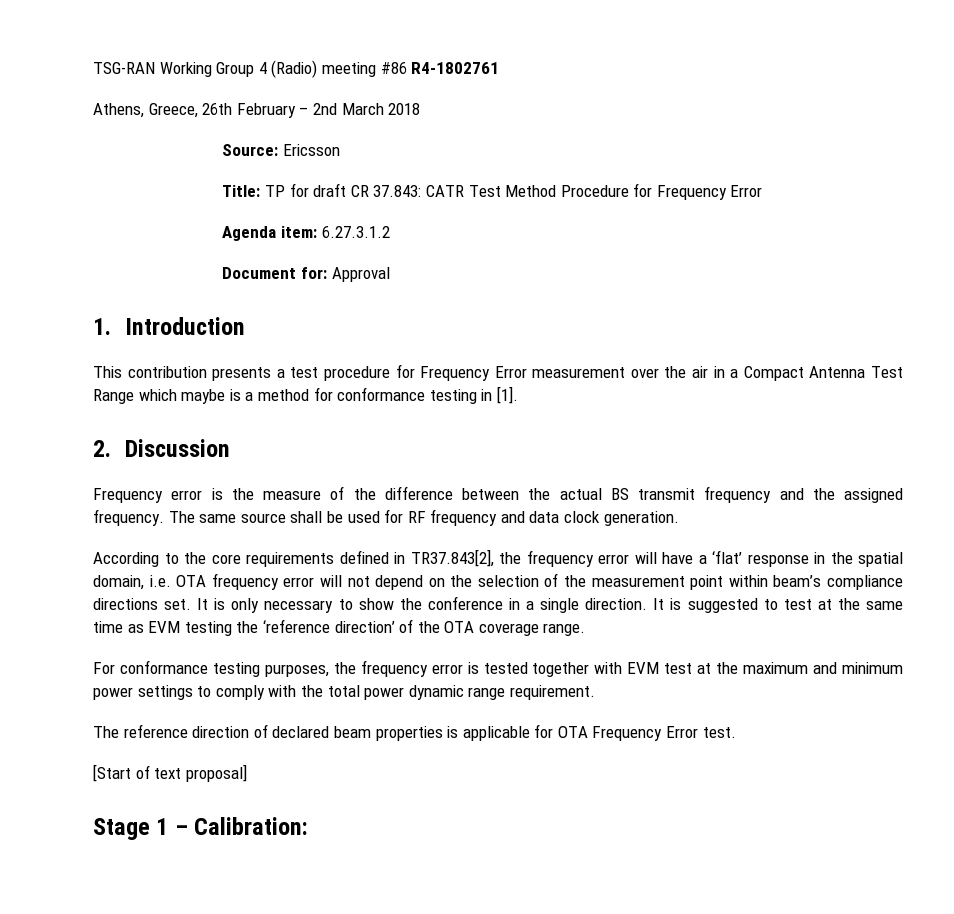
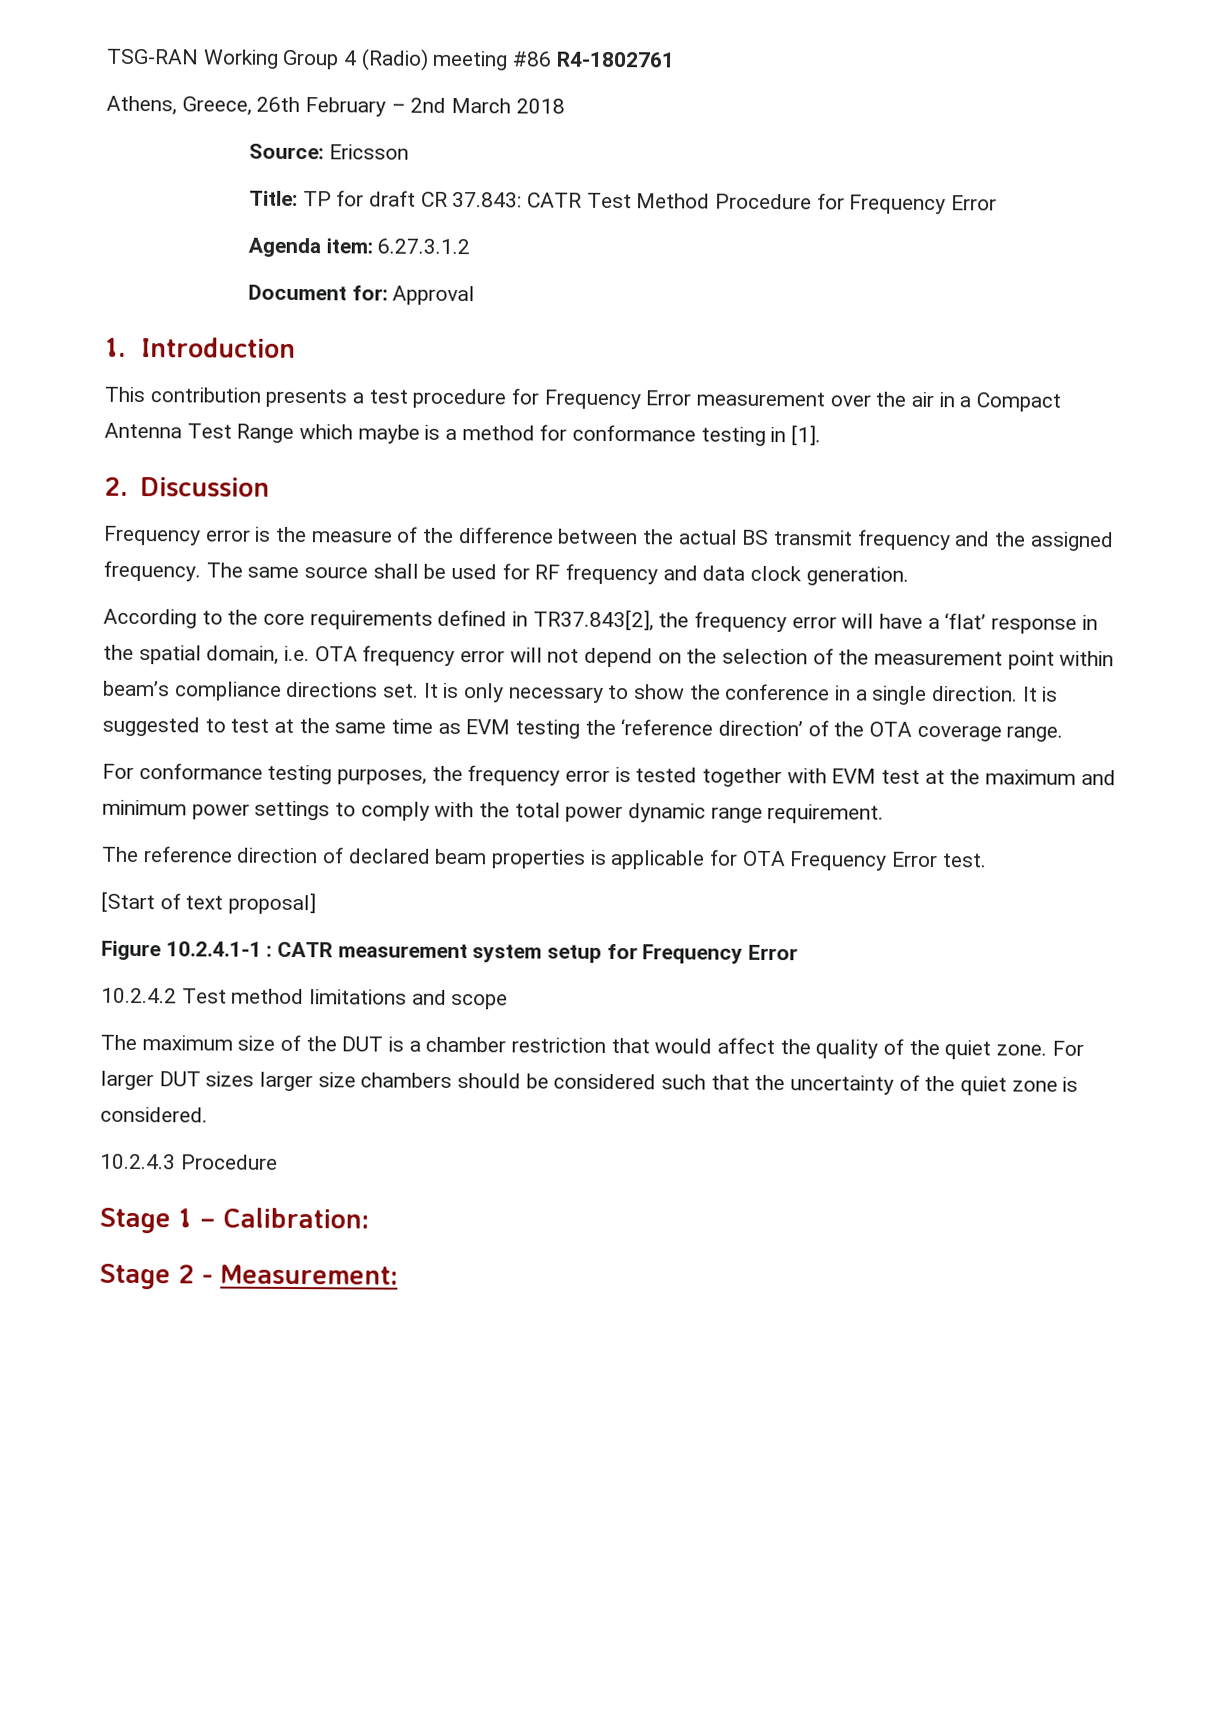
(247, 773) none -> [101,940,799,964] [101,987,509,1010] [100,1034,1084,1060] [100,1070,1079,1096] [100,1106,208,1123] [100,1153,278,1170] // Figure 10.2.4.1-1 : CATR measurement system setup for Frequency Error // 10.2.4.2 Test method limitations and scope // The maximum size of the DUT is a chamber restriction that would affect the quality of the quiet zone. For larger DUT sizes larger size chambers should be considered such that the uncertainty of the quiet zone is considered. // 10.2.4.3 Procedure
(309, 826) none -> [99,1263,398,1290] // Stage 2 - Measurement:

